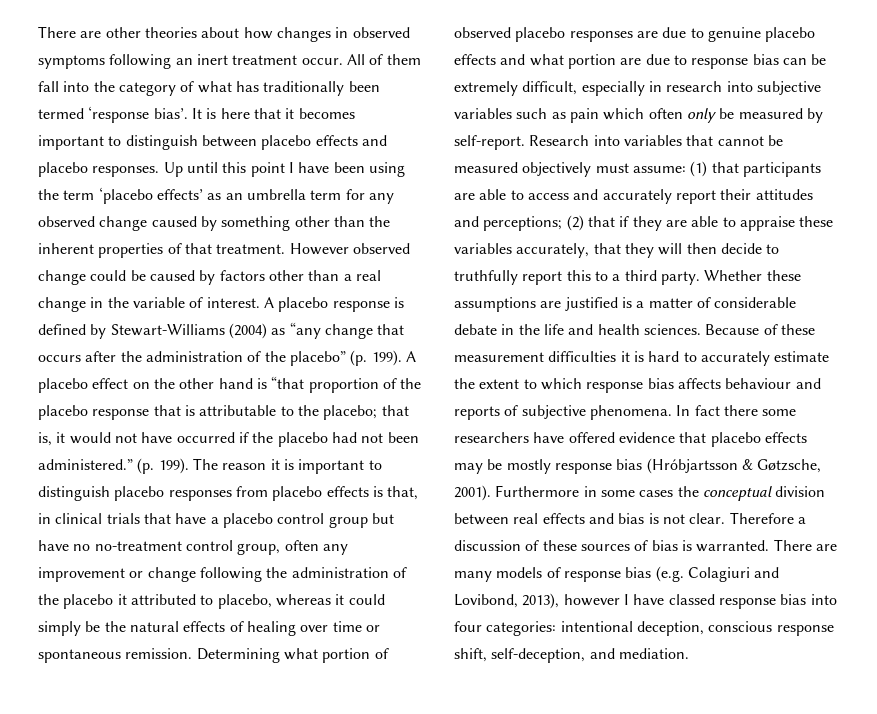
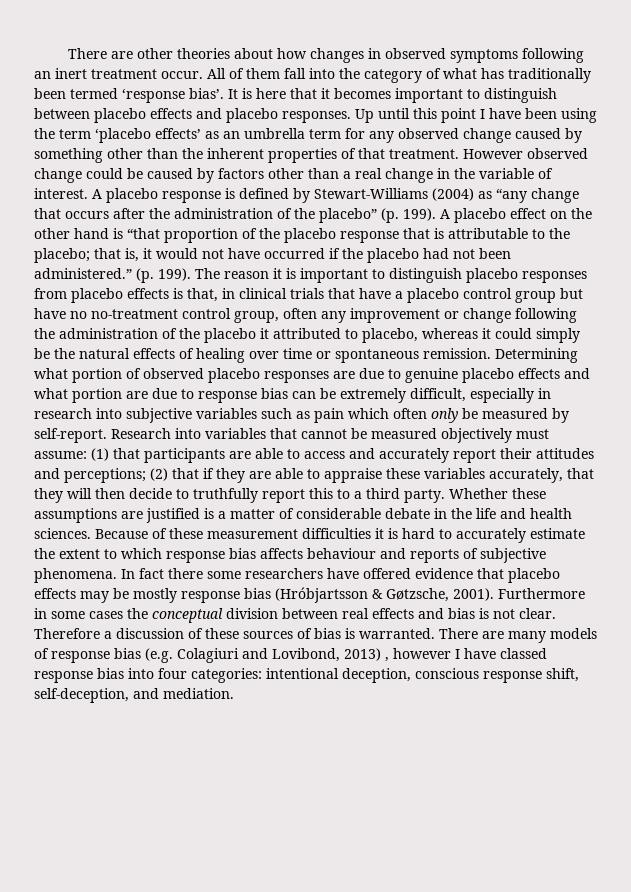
[522,593,560,609] 2013), -> [344,648,389,662] 2013) ,

